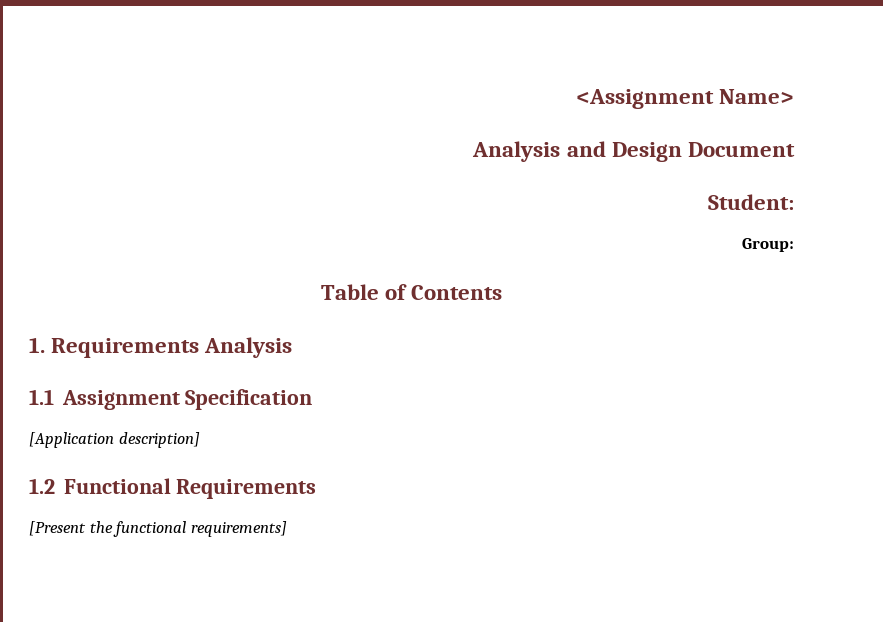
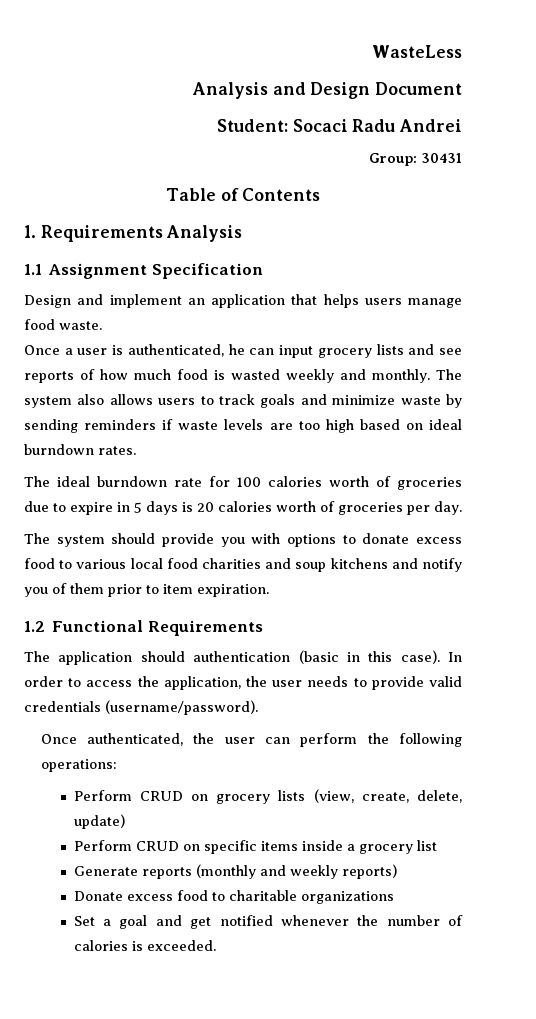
[575,89,794,109] <Assignment Name> -> [372,45,462,58] WasteLess
(794, 202) none -> [292,119,463,132] Socaci Radu Andrei
(794, 245) none -> [421,153,462,163] 30431
[29,432,200,448] [29,478,317,499] [29,521,287,537] [Application description] // 1.2 Functional Requirements // [Present the functional requirements] -> [24,294,462,308] [24,319,102,330] [24,344,463,358] [24,369,462,383] [24,394,462,408] [24,419,463,433] [24,444,136,455] [24,476,462,490] [24,501,462,515] [24,533,462,547] [24,558,462,572] [24,583,269,597] [24,620,263,636] [24,650,462,665] [24,676,462,690] [24,700,258,715] [40,733,462,747] [40,759,117,772] [73,789,462,804] [73,814,125,829] [73,840,437,854] [73,864,397,879] [73,890,394,904] [73,915,463,929] [73,940,216,951] Design and implement an application that helps users manage food waste. // Once a user is authenticated, he can input grocery lists and see reports of how much food is wasted weekly and monthly. The system also allows users to track goals and minimize waste by sending reminders if waste levels are too high based on ideal burndown rates. // The ideal burndown rate for 100 calories worth of groceries due to expire in 5 days is 20 calories worth of groceries per day. // The system should provide you with options to donate excess food to various local food charities and soup kitchens and notify you of them prior to item expiration. // 1.2 Functional Requirements // The application should authentication (basic in this case). In order to access the application, the user needs to provide valid credentials (username/password). // Once authenticated, the user can perform the following operations: // Perform CRUD on grocery lists (view, create, delete, update) // Perform CRUD on specific items inside a grocery list // Generate reports (monthly and weekly reports) // Donate excess food to charitable organizations // Set a goal and get notified whenever the number of calories is exceeded.

